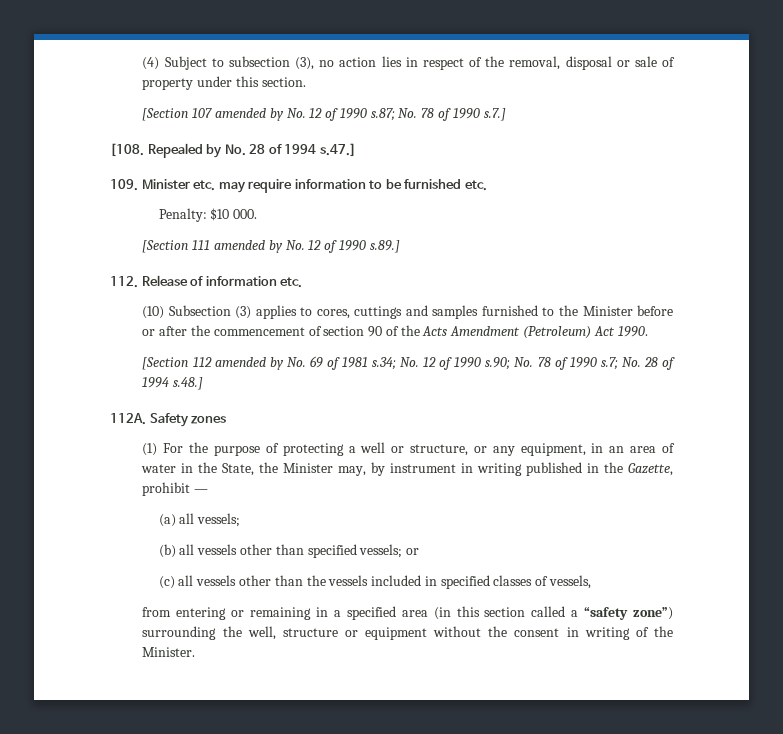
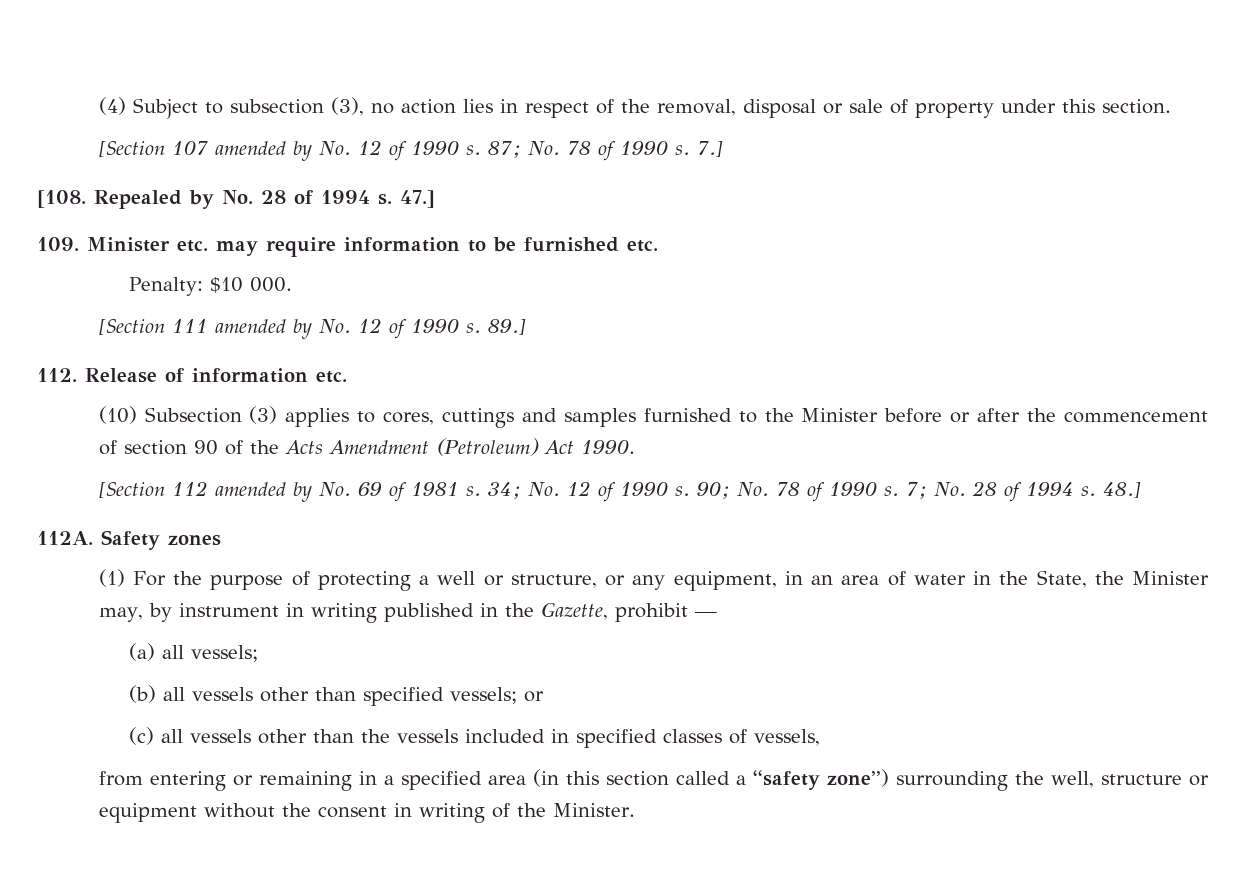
[370,108,506,121] s.87; No. 78 of 1990 s.7.] -> [465,140,723,161] s. 87; No. 78 of 1990 s. 7.]
[319,143,356,157] s.47.] -> [378,190,435,208] s. 47.]
[369,240,400,253] s.89.] -> [465,318,526,335] s. 89.]
[372,357,676,370] [142,377,204,390] s.34; No. 12 of 1990 s.90; No. 78 of 1990 s.7; No. 28 of 1994 s.48.] -> [465,481,1141,502] s. 34; No. 12 of 1990 s. 90; No. 78 of 1990 s. 7; No. 28 of 1994 s. 48.]

